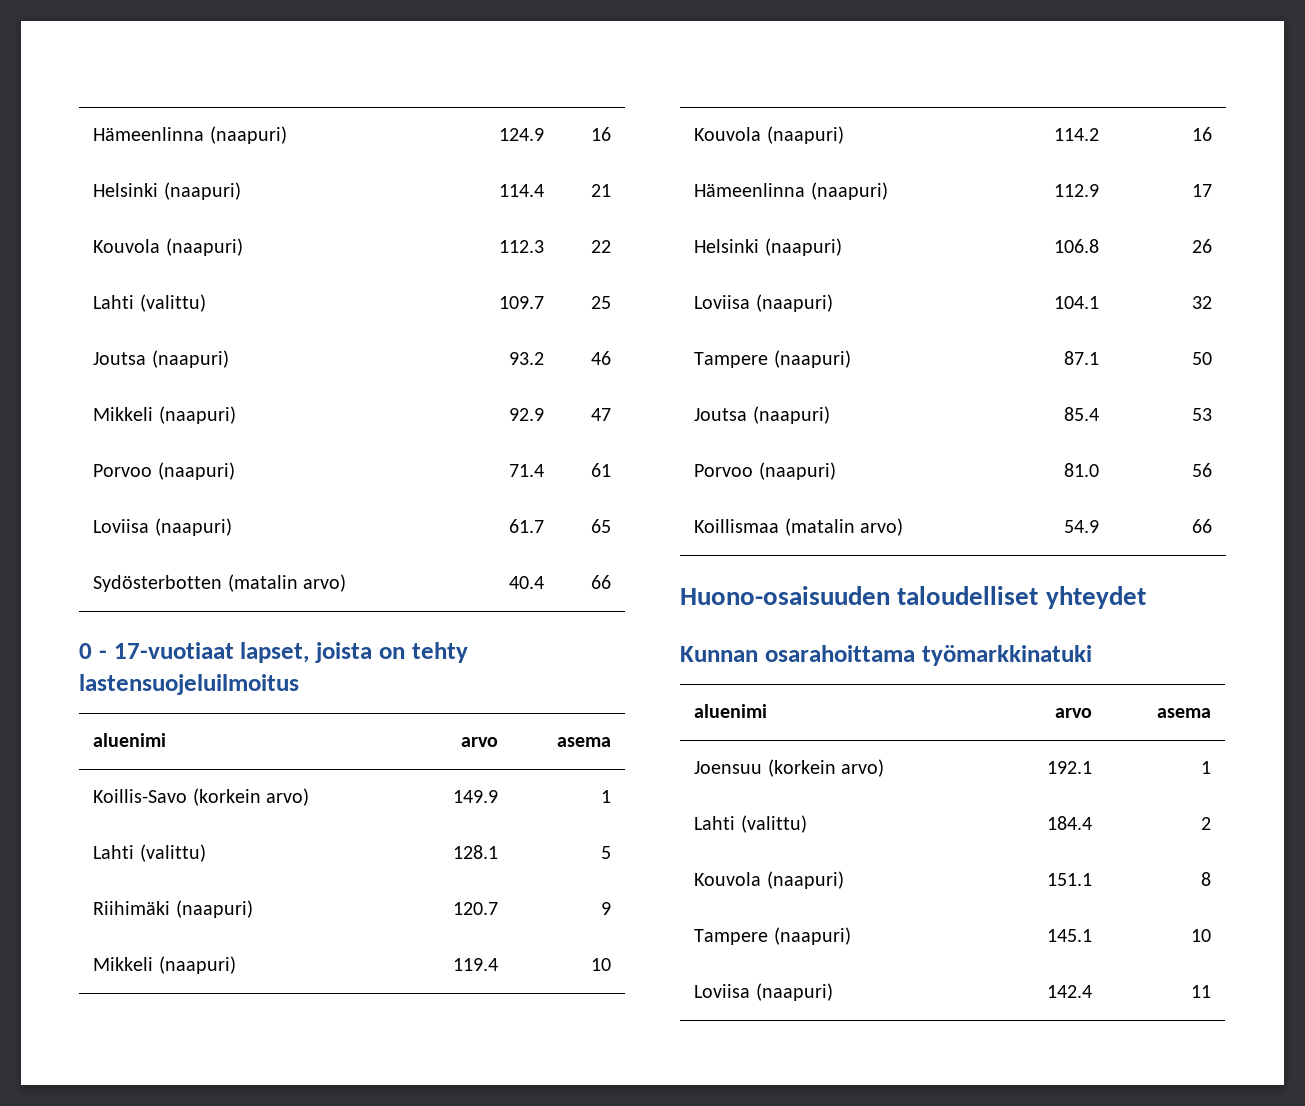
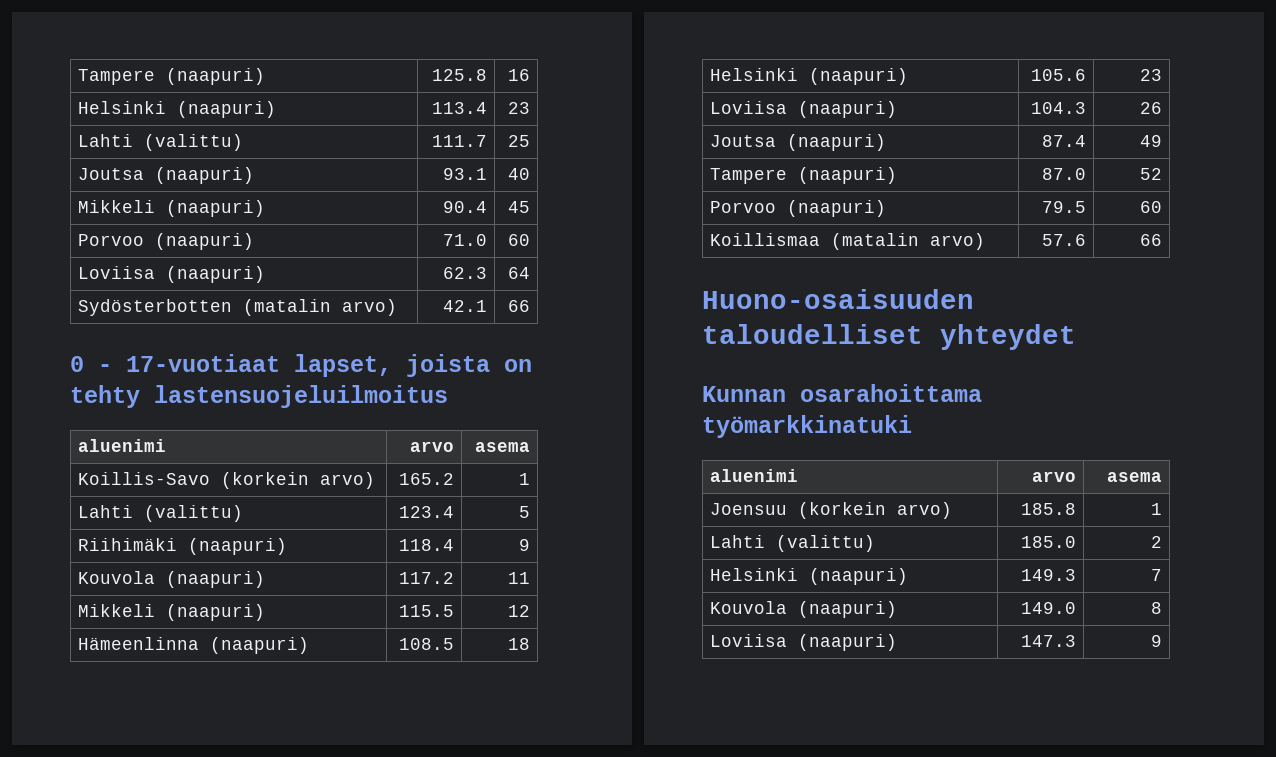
[93,126,287,144] [498,128,544,141] Hämeenlinna (naapuri) | 124.9 -> [78,68,266,85] [431,69,487,81] Tampere (naapuri) | 125.8
[498,184,544,197] [590,184,611,197] [93,238,243,256] [498,240,544,253] [590,240,611,253] [93,294,206,312] [498,296,544,309] 114.4 | 21 // Kouvola (naapuri) | 112.3 | 22 // Lahti (valittu) | 109.7 -> [431,102,487,114] [507,102,530,114] [78,134,244,151] [431,135,487,147] 113.4 | 23 // Lahti (valittu) | 111.7
[508,352,544,365] [590,351,611,365] [93,406,236,424] [508,408,544,421] [590,408,611,421] [93,462,235,480] [508,464,544,477] [590,463,611,477] [93,518,232,536] [508,519,544,533] [590,519,611,533] 93.2 | 46 // Mikkeli (naapuri) | 92.9 | 47 // Porvoo (naapuri) | 71.4 | 61 // Loviisa (naapuri) | 61.7 | 65 -> [442,168,487,180] [507,168,530,180] [78,200,266,217] [442,201,487,213] [507,201,530,213] [78,233,255,250] [442,234,487,246] [507,234,530,246] [78,266,266,283] [442,267,487,279] [507,267,530,279] 93.1 | 40 // Mikkeli (naapuri) | 90.4 | 45 // Porvoo (naapuri) | 71.0 | 60 // Loviisa (naapuri) | 62.3 | 64
[508,576,544,589] 40.4 -> [442,300,487,312] 42.1
[452,790,498,803] [600,790,611,803] [93,844,206,862] [452,845,498,859] 149.9 | 1 // Lahti (valittu) | 128.1 -> [398,473,454,485] [518,473,530,485] [78,505,244,522] [398,506,454,518] 165.2 | 1 // Lahti (valittu) | 123.4
[452,902,498,915] 120.7 -> [398,539,454,551] 118.4
[93,956,236,974] [452,958,498,971] [590,958,611,971] [694,126,844,144] [1053,128,1099,141] [1191,127,1212,141] [694,182,888,200] [1053,184,1099,197] [1191,184,1212,197] [694,238,842,256] [1053,239,1099,253] [1191,239,1212,253] [694,294,833,312] [1053,296,1099,309] [1191,296,1212,309] [694,350,851,368] [1063,351,1099,365] [1191,352,1212,365] [694,406,830,424] [1063,407,1099,421] [1191,408,1212,421] [694,462,836,480] [1063,463,1099,477] [1191,463,1212,477] Mikkeli (naapuri) | 119.4 | 10 // Kouvola (naapuri) | 114.2 | 16 // Hämeenlinna (naapuri) | 112.9 | 17 // Helsinki (naapuri) | 106.8 | 26 // Loviisa (naapuri) | 104.1 | 32 // Tampere (naapuri) | 87.1 | 50 // Joutsa (naapuri) | 85.4 | 53 // Porvoo (naapuri) | 81.0 | 56 -> [78,571,266,588] [398,572,454,584] [507,572,530,584] [78,604,266,621] [398,605,454,617] [507,605,530,617] [78,637,310,654] [398,638,454,650] [507,638,530,650] [710,68,909,85] [1030,69,1086,81] [1139,69,1162,81] [710,101,898,118] [1030,102,1086,114] [1139,102,1162,114] [710,134,887,151] [1041,135,1086,147] [1139,135,1162,147] [710,167,898,184] [1041,168,1086,180] [1139,168,1162,180] [710,200,887,217] [1041,201,1086,213] [1139,201,1162,213] Kouvola (naapuri) | 117.2 | 11 // Mikkeli (naapuri) | 115.5 | 12 // Hämeenlinna (naapuri) | 108.5 | 18 // Helsinki (naapuri) | 105.6 | 23 // Loviisa (naapuri) | 104.3 | 26 // Joutsa (naapuri) | 87.4 | 49 // Tampere (naapuri) | 87.0 | 52 // Porvoo (naapuri) | 79.5 | 60
[1063,520,1099,533] 54.9 -> [1041,234,1086,246] 57.6
[1046,761,1092,774] [1200,761,1211,774] [694,815,807,833] [1046,816,1092,830] 192.1 | 1 // Lahti (valittu) | 184.4 -> [1020,503,1076,515] [1150,503,1162,515] [710,535,876,552] [1020,536,1076,548] 185.8 | 1 // Lahti (valittu) | 185.0
[694,871,844,889] [1046,873,1092,886] // Kouvola (naapuri) | 151.1 -> [710,568,909,585] [1020,569,1076,581] [1150,569,1162,581] [710,601,898,618] [1020,602,1076,614] // Helsinki (naapuri) | 149.3 | 7 // Kouvola (naapuri) | 149.0
[694,927,851,945] [1046,929,1092,942] [1190,929,1211,942] [694,983,833,1001] [1046,985,1092,998] [1190,985,1211,998] // Tampere (naapuri) | 145.1 | 10 // Loviisa (naapuri) | 142.4 | 11 -> [710,634,898,651] [1020,635,1076,647] [1150,635,1162,647] // Loviisa (naapuri) | 147.3 | 9

